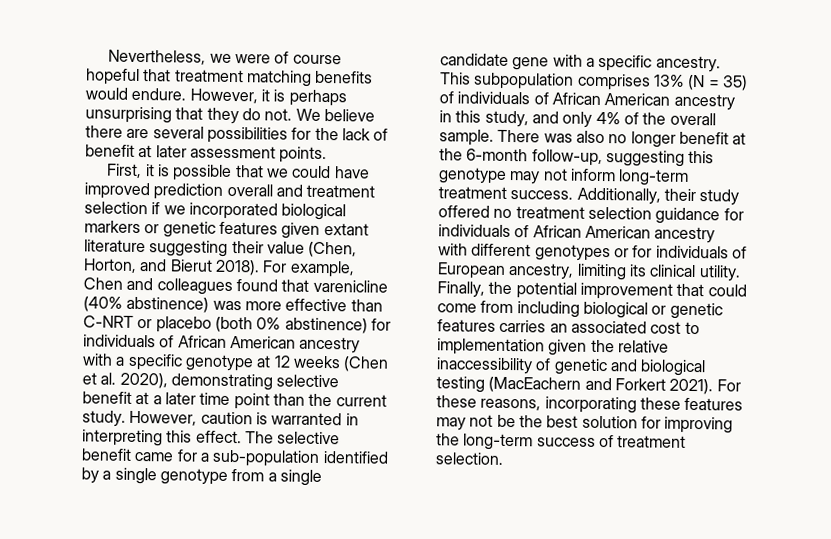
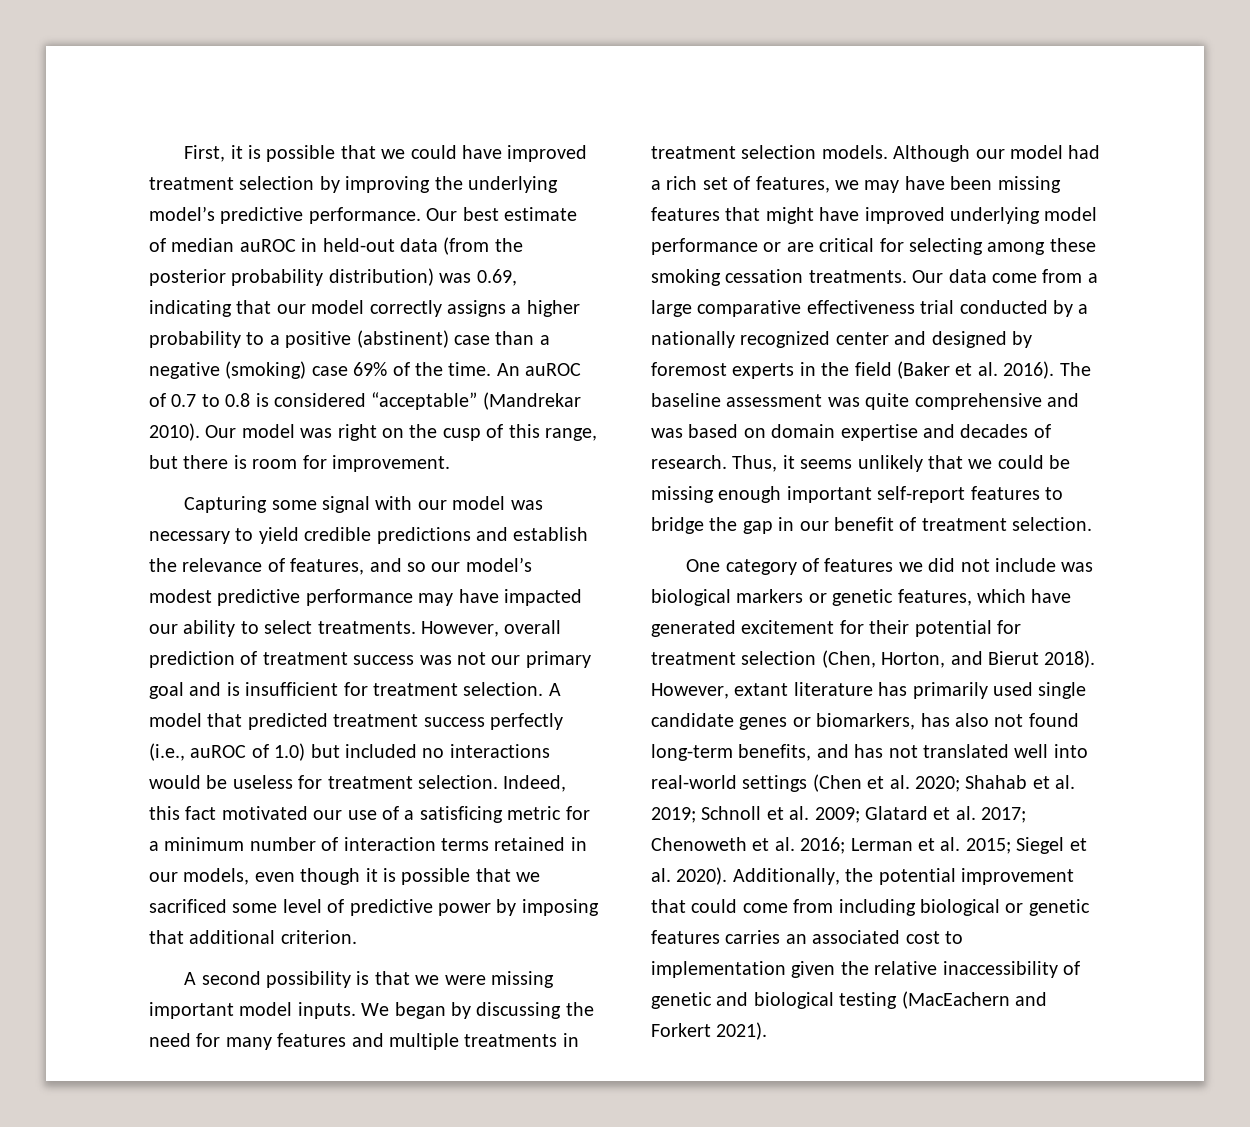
[108,49,342,65] [85,68,374,87] [85,87,347,107] [85,106,375,125] [85,125,389,144] [85,144,328,164] Nevertheless, we were of course hopeful that treatment matching benefits would endure. However, it is perhaps unsurprising that they do not. We believe there are several possibilities for the lack of benefit at later assessment points. // -> (184, 153) none
[153,183,376,200] [84,201,347,221] [84,220,369,239] [84,239,305,257] prediction overall and treatment selection if we incorporated biological markers or genetic features given extant literature suggesting their value -> [149,176,558,193] [149,206,577,224] [149,237,523,255] [149,268,517,286] [149,300,580,317] [149,330,550,348] [149,361,582,379] [149,392,581,410] [149,423,597,441] [149,455,450,472] [184,496,543,513] [149,527,589,544] [149,557,532,575] [149,589,582,606] [149,620,562,637] [149,651,591,668] [149,682,561,699] [149,713,563,730] [149,743,550,761] [149,775,567,792] [149,806,590,823] [149,837,587,851] [149,868,541,885] [149,899,599,916] [149,930,357,944] [184,971,555,988] [149,1002,594,1019] [149,1033,579,1050] [651,145,1101,162] [651,176,1061,193] [651,207,1098,224] [651,238,1096,255] [651,269,1098,286] [651,300,1089,317] [651,331,1032,348] [651,361,1091,379] [651,393,1079,410] [651,424,1051,441] [651,455,1071,472] [651,486,1063,503] [651,517,1093,534] [686,558,1094,575] [651,589,1072,606] [651,620,1021,637] [651,651,817,665] treatment selection by improving the underlying model’s predictive performance. Our best estimate of median auROC in held-out data (from the posterior probability distribution) was 0.69, indicating that our model correctly assigns a higher probability to a positive (abstinent) case than a negative (smoking) case 69% of the time. An auROC of 0.7 to 0.8 is considered “acceptable” (Mandrekar 2010). Our model was right on the cusp of this range, but there is room for improvement. // Capturing some signal with our model was necessary to yield credible predictions and establish the relevance of features, and so our model’s modest predictive performance may have impacted our ability to select treatments. However, overall prediction of treatment success was not our primary goal and is insufficient for treatment selection. A model that predicted treatment success perfectly (i.e., auROC of 1.0) but included no interactions would be useless for treatment selection. Indeed, this fact motivated our use of a satisficing metric for a minimum number of interaction terms retained in our models, even though it is possible that we sacrificed some level of predictive power by imposing that additional criterion. // A second possibility is that we were missing important model inputs. We began by discussing the need for many features and multiple treatments in treatment selection models. Although our model had a rich set of features, we may have been missing features that might have improved underlying model performance or are critical for selecting among these smoking cessation treatments. Our data come from a large comparative effectiveness trial conducted by a nationally recognized center and designed by foremost experts in the field (Baker et al. 2016). The baseline assessment was quite comprehensive and was based on domain expertise and decades of research. Thus, it seems unlikely that we could be missing enough important self-report features to bridge the gap in our benefit of treatment selection. // One category of features we did not include was biological markers or genetic features, which have generated excitement for their potential for treatment selection
[262,260,355,278] [83,277,388,296] [83,296,383,313] [83,315,391,334] [83,334,361,354] [82,353,390,372] [82,372,340,391] [82,391,387,410] [82,410,359,427] [82,429,341,447] [81,448,389,467] [81,467,322,486] [440,53,721,73] [440,72,748,91] [439,91,735,111] [439,110,716,128] [439,129,747,148] [439,148,715,167] [438,167,690,186] [438,186,740,206] [438,205,744,225] [438,224,716,244] [438,243,747,262] [437,262,741,282] [437,281,485,298] For example, Chen and colleagues found that varenicline (40% abstinence) was more effective than C-NRT or placebo (both 0% abstinence) for individuals of African American ancestry with a specific genotype at 12 weeks (Chen et al. 2020), demonstrating selective benefit at a later time point than the current study. However, caution is warranted in interpreting this effect. The selective benefit came for a sub-population identified by a single genotype from a single candidate gene with a specific ancestry. This subpopulation comprises 13% (N = 35) of individuals of African American ancestry in this study, and only 4% of the overall sample. There was also no longer benefit at the 6-month follow-up, suggesting this genotype may not inform long-term treatment success. Additionally, their study offered no treatment selection guidance for individuals of African American ancestry with different genotypes or for individuals of European ancestry, limiting its clinical utility. Finally, -> [651,682,1087,699] [651,713,1079,730] [651,744,1088,761] [651,774,1076,792] [651,806,1027,823] [651,837,1087,854] [651,867,840,885] However, extant literature has primarily used single candidate genes or biomarkers, has also not found long-term benefits, and has not translated well into real-world settings (Chen et al. 2020; Shahab et al. 2019; Schnoll et al. 2009; Glatard et al. 2017; Chenoweth et al. 2016; Lerman et al. 2015; Siegel et al. 2020). Additionally,
[716,379,741,392] [436,395,744,414] [436,414,734,434] [436,433,687,451] [435,452,504,465] For these reasons, incorporating these features may not be the best solution for improving the long-term success of treatment selection. -> (768, 1031) none

